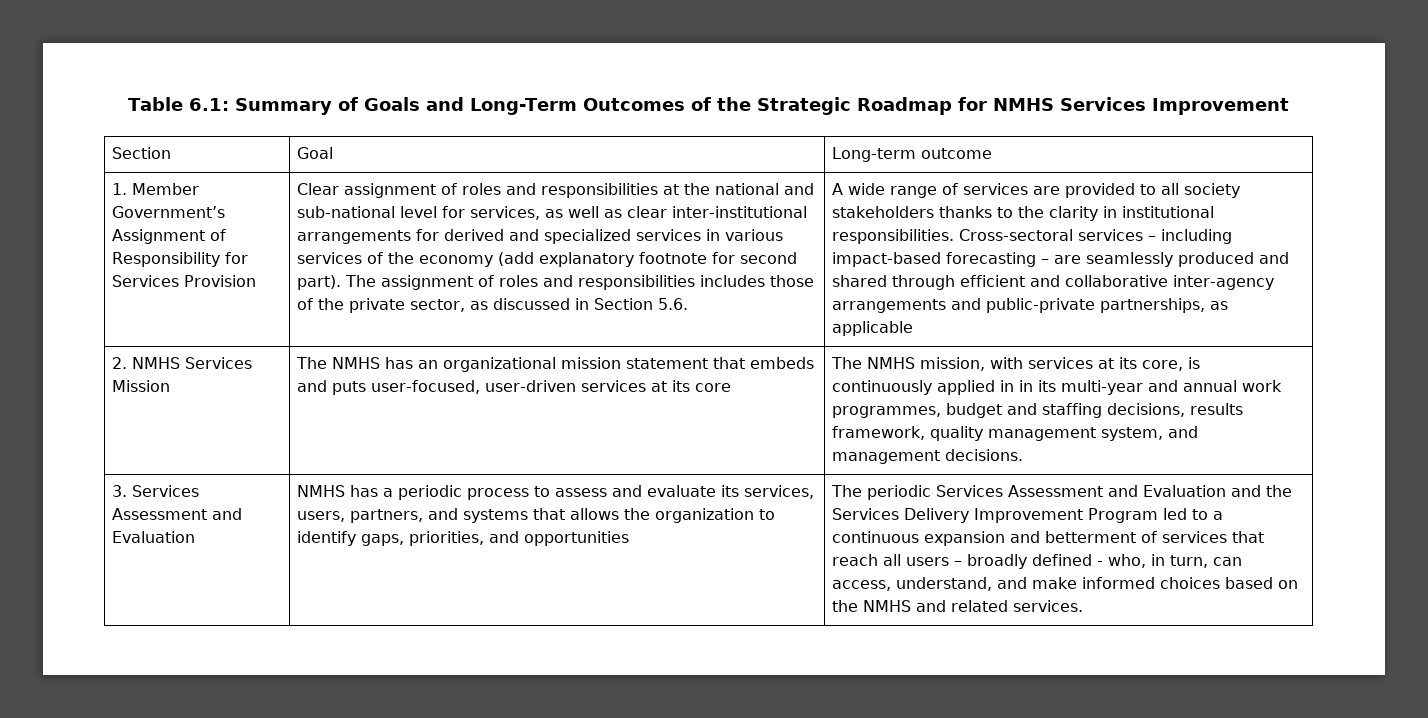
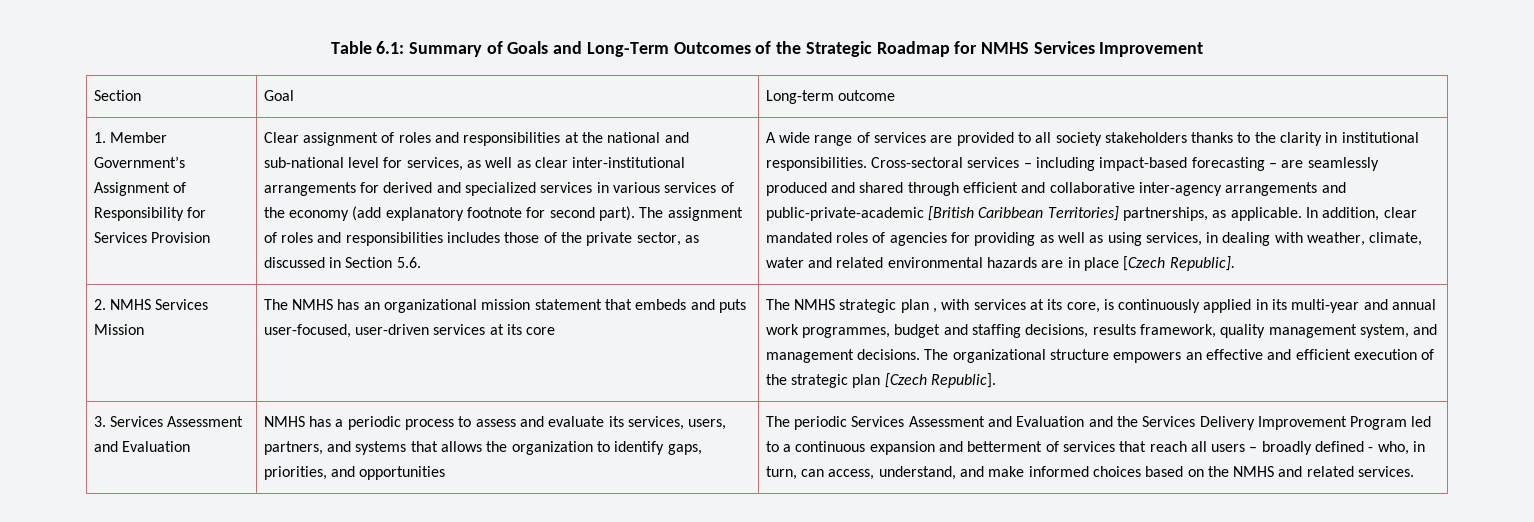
[986,298,1229,313] [832,321,914,336] public-private partnerships, as applicable -> [765,206,1417,221] [765,232,1423,246] [765,256,1235,271] public-private-academic [British Caribbean Territories] partnerships, as applicable. In addition, clear mandated roles of agencies for providing as well as using services, in dealing with weather, climate, water and related environmental hazards are in place [Czech Republic].
[920,357,986,371] mission, -> [839,299,937,313] strategic plan ,
[1019,380,1034,392] in -> (1268, 304) none
(1024, 455) none -> [924,349,1435,363] [765,373,996,388] The organizational structure empowers an effective and efficient execution of the strategic plan [Czech Republic].

